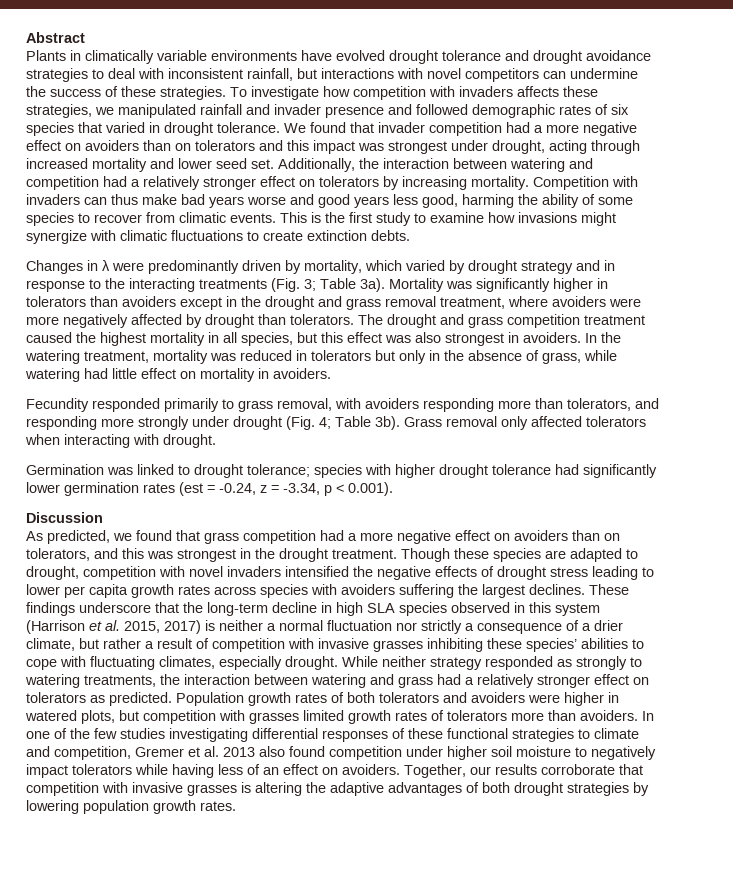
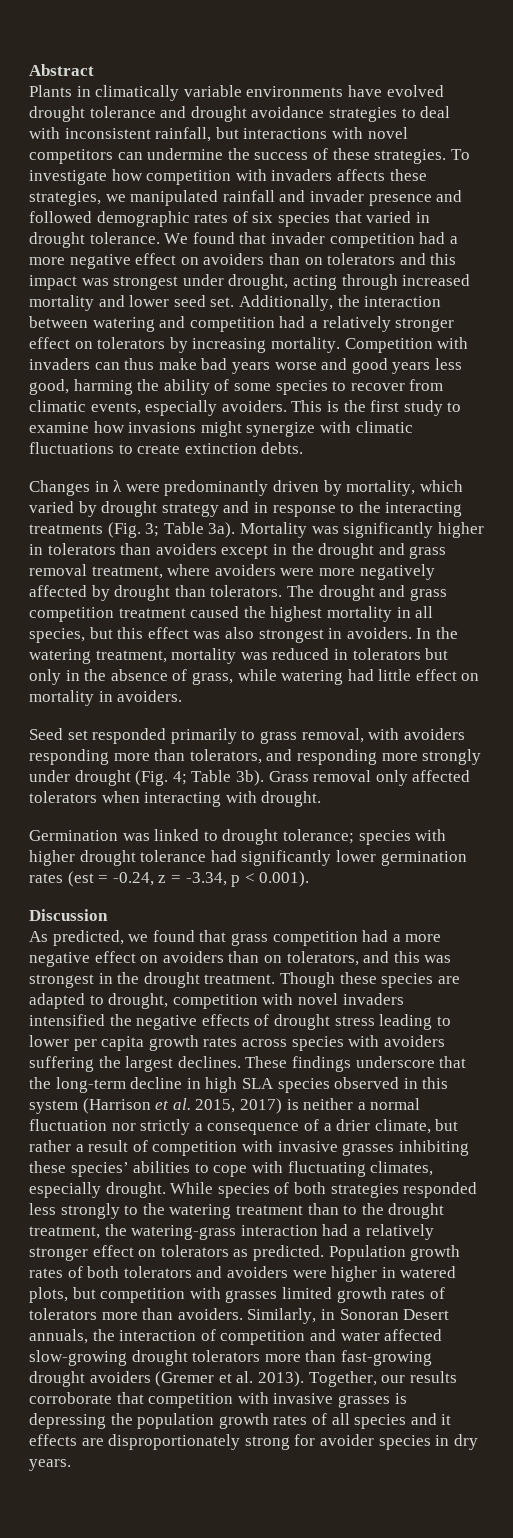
[230,213,276,223] events. -> [90,400,287,416] events, especially avoiders.
[26,398,89,412] Fecundity -> [29,728,88,740] Seed set
[382,656,642,670] [25,674,433,688] neither strategy responded as strongly to watering treatments, the interaction between watering and grass -> [217,1182,478,1198] [29,1203,445,1219] [29,1224,318,1240] species of both strategies responded less strongly to the watering treatment than to the drought treatment, the watering-grass interaction
[642,711,654,721] [26,728,639,742] [26,746,656,760] [26,764,400,778] In one of the few studies investigating differential responses of these functional strategies to climate and competition, Gremer et al. 2013 also found competition under higher soil moisture to negatively impact tolerators while having less of an effect on avoiders. -> [247,1308,450,1324] [29,1329,443,1345] [29,1350,432,1366] [29,1371,304,1387] Similarly, in Sonoran Desert annuals, the interaction of competition and water affected slow-growing drought tolerators more than fast-growing drought avoiders (Gremer et al. 2013).
[255,782,649,796] [26,800,236,814] altering the adaptive advantages of both drought strategies by lowering population growth rates. -> [29,1413,452,1429] [29,1434,478,1450] [29,1459,71,1471] depressing the population growth rates of all species and it effects are disproportionately strong for avoider species in dry years.

